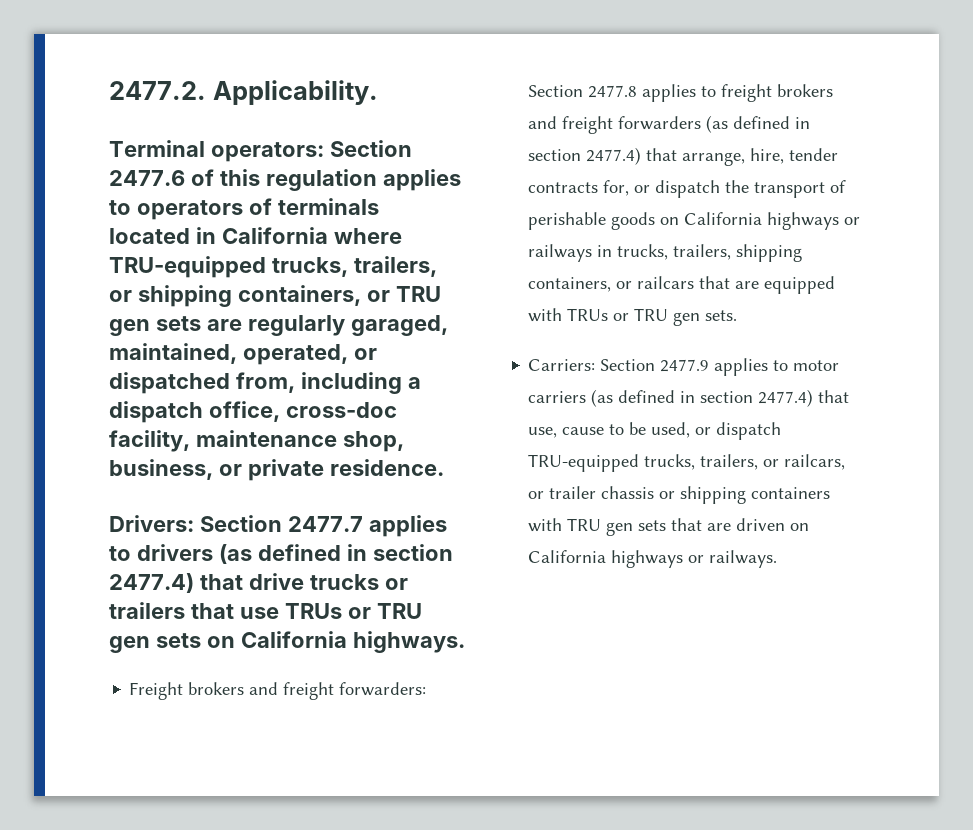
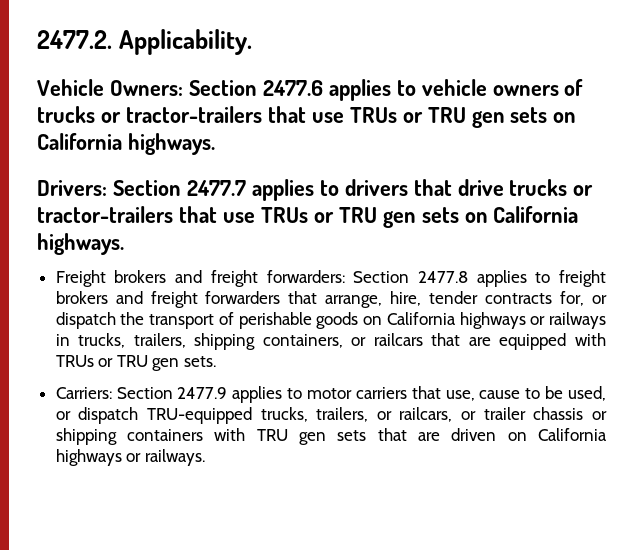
[109,140,412,162] [109,169,461,191] [109,198,379,220] [109,227,402,244] [109,256,437,278] [109,285,441,307] [109,315,448,336] [109,343,377,365] [109,372,421,394] [109,401,397,423] [109,430,404,452] [109,459,444,481] Terminal operators: Section 2477.6 of this regulation applies to operators of terminals located in California where TRU-equipped trucks, trailers, or shipping containers, or TRU gen sets are regularly garaged, maintained, operated, or dispatched from, including a dispatch office, cross-doc facility, maintenance shop, business, or private residence. -> [37,79,584,101] [37,106,577,128] [37,133,215,155] Vehicle Owners: Section 2477.6 applies to vehicle owners of trucks or tractor-trailers that use TRUs or TRU gen sets on California highways.
[218,544,453,564] [109,573,194,593] (as defined in section 2477.4) -> (408, 187) none
[109,602,185,619] trailers -> [37,206,173,223] tractor-trailers
[706,115,811,133] [528,147,642,165] (as defined in section 2477.4) -> (281, 297) none
[591,389,814,407] (as defined in section 2477.4) -> (407, 393) none

